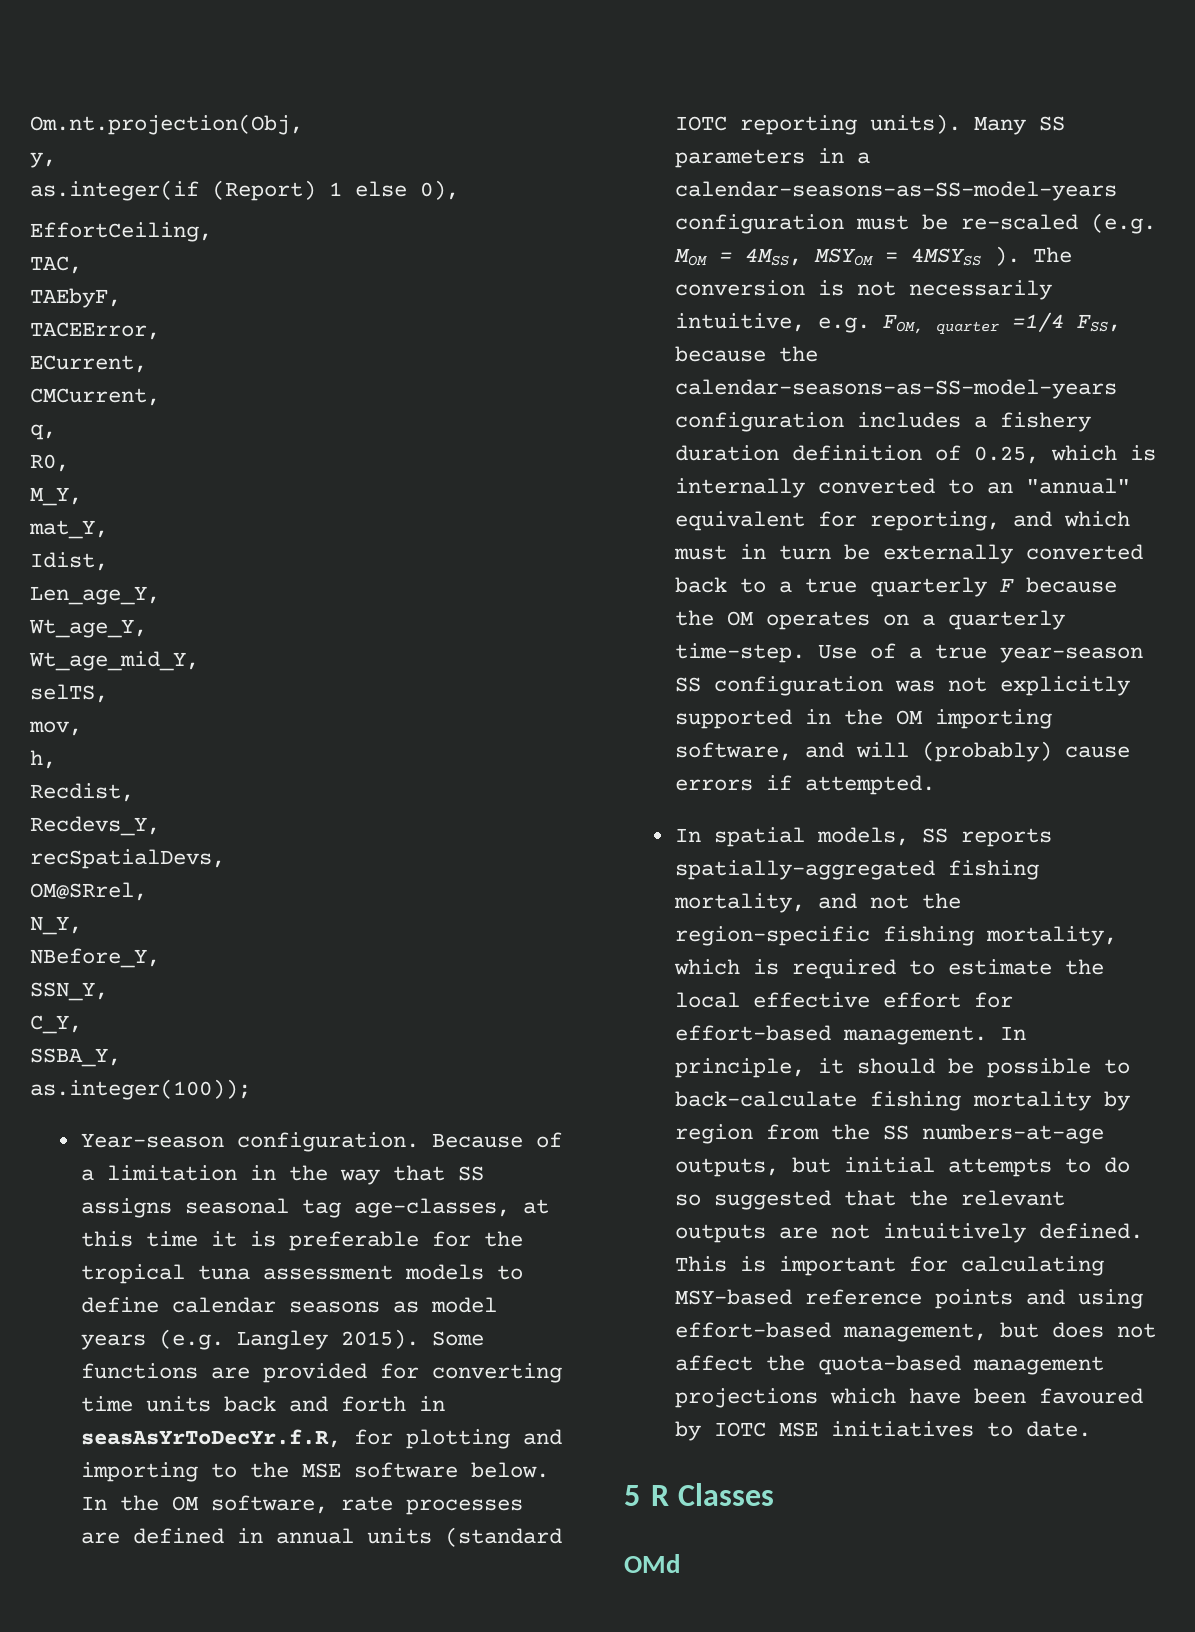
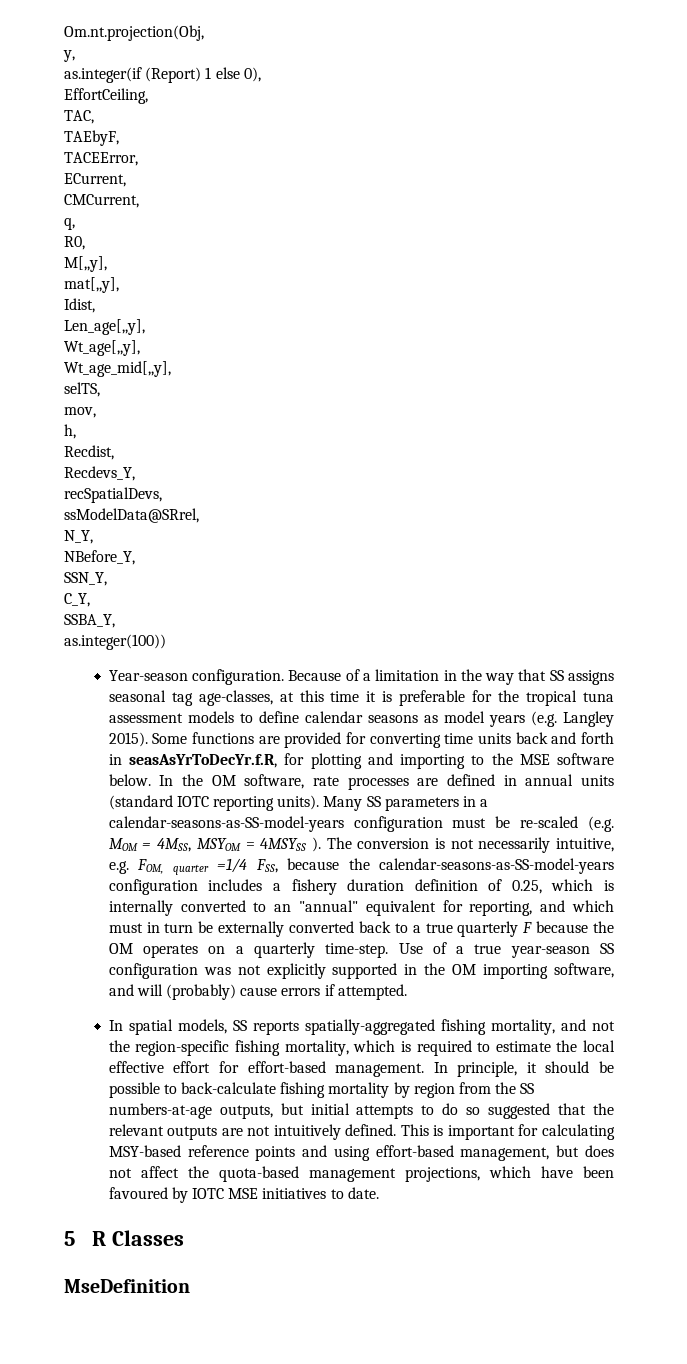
[30,487,82,506] [29,520,108,539] M_Y, // mat_Y, -> [64,256,107,272] [64,277,119,293] M[,,y], // mat[,,y],
[30,586,160,605] [29,619,147,638] [29,651,199,671] Len_age_Y, // Wt_age_Y, // Wt_age_mid_Y, -> [64,319,145,335] [64,340,140,356] [64,361,171,377] Len_age[,,y], // Wt_age[,,y], // Wt_age_mid[,,y],
[30,882,147,901] OM@SRrel, -> [64,508,199,523] ssModelData@SRrel,
[30,1079,251,1100] as.integer(100)); -> [64,634,166,650] as.integer(100))
[674,1388,818,1408] projections -> [404,1167,480,1182] projections,
[624,1554,680,1573] OMd -> [64,1279,190,1293] MseDefinition

